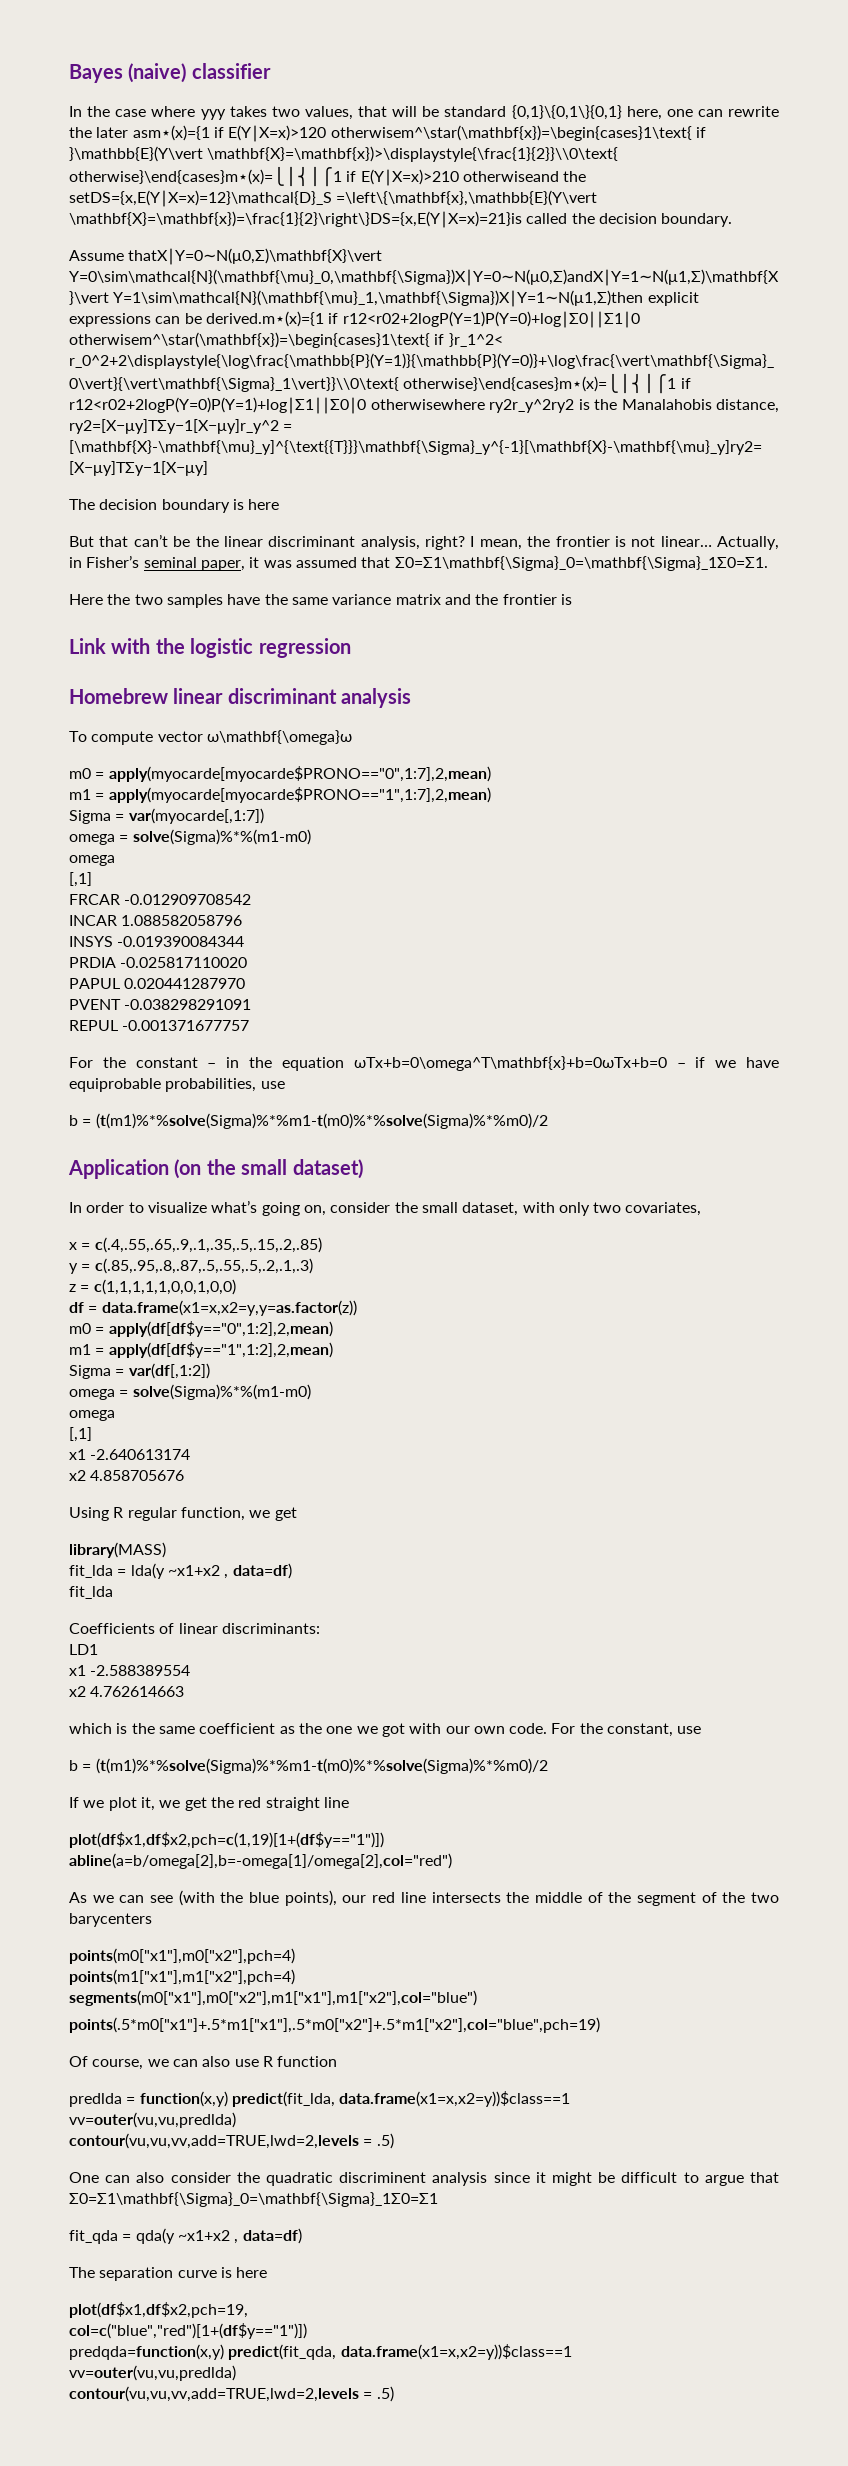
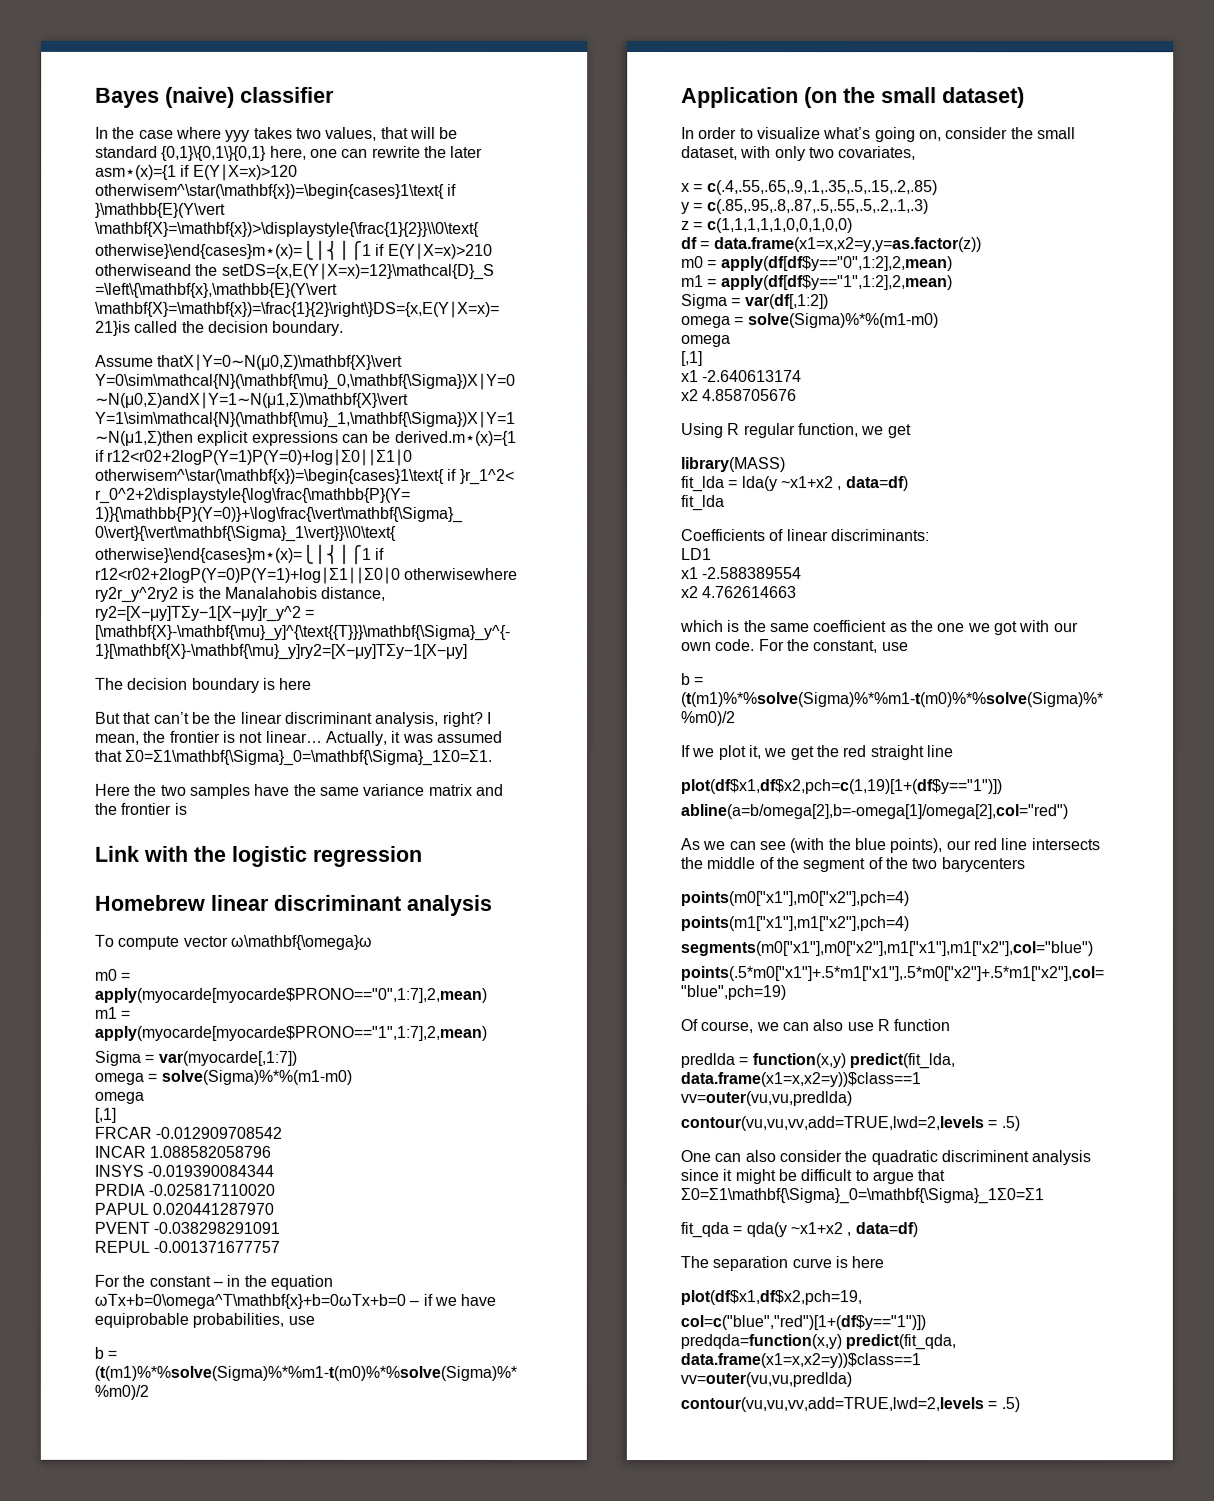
[69,555,245,571] in Fisher’s seminal paper, -> (388, 738) none

